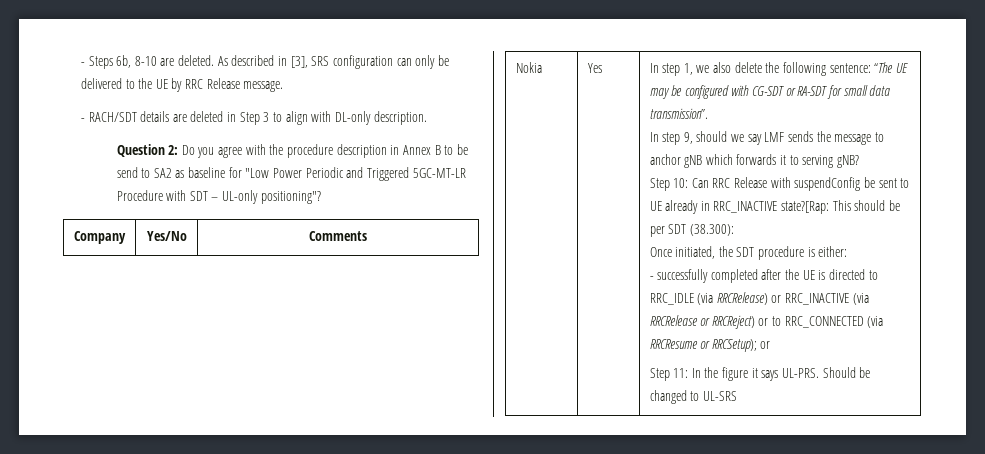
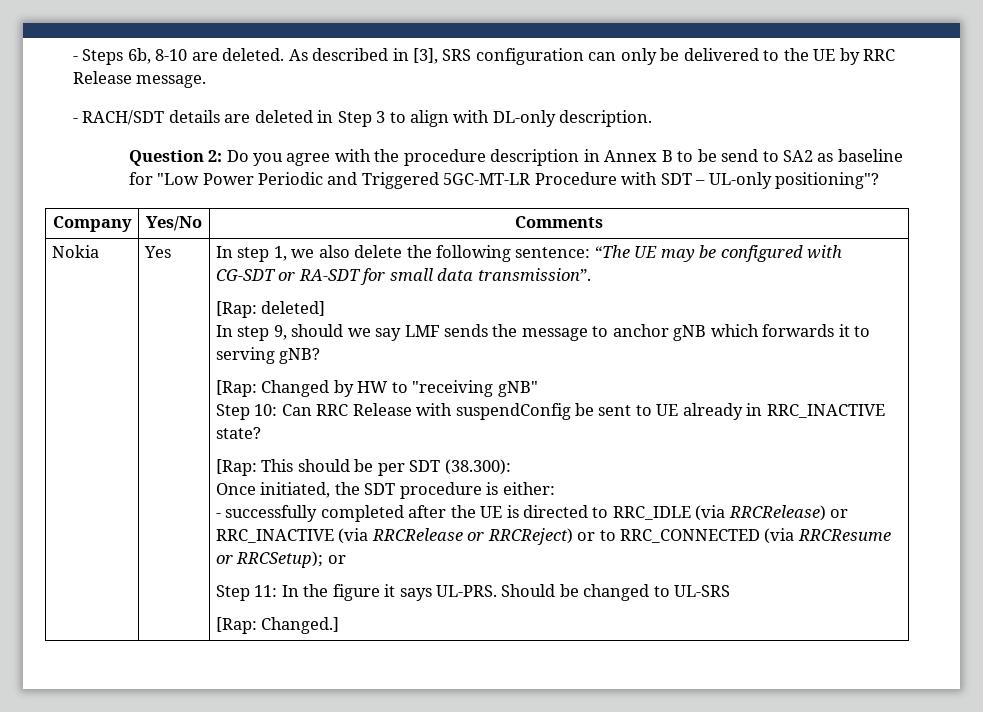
(708, 113) none -> [215,301,326,318] // [Rap: deleted]
(860, 161) none -> [215,380,538,397] // [Rap: Changed by HW to "receiving gNB"
[781,201,830,214] state?[Rap: -> [215,427,261,439] [215,459,257,476] state? // [Rap:
(737, 396) none -> [215,617,340,634] // [Rap: Changed.]

